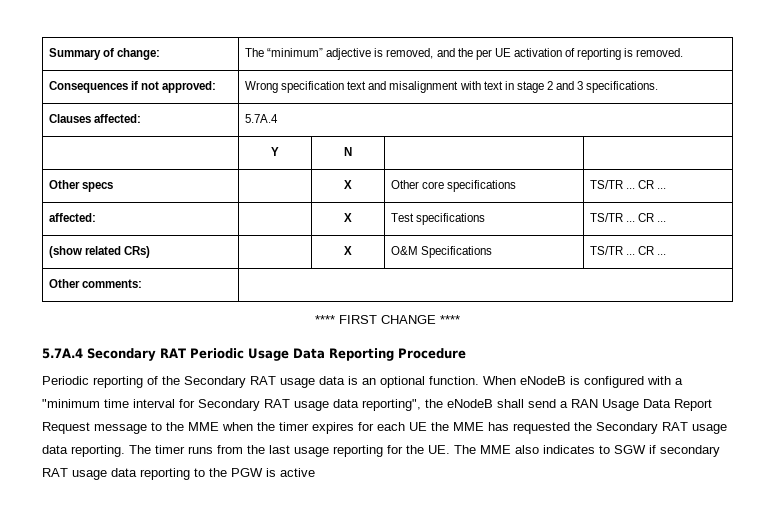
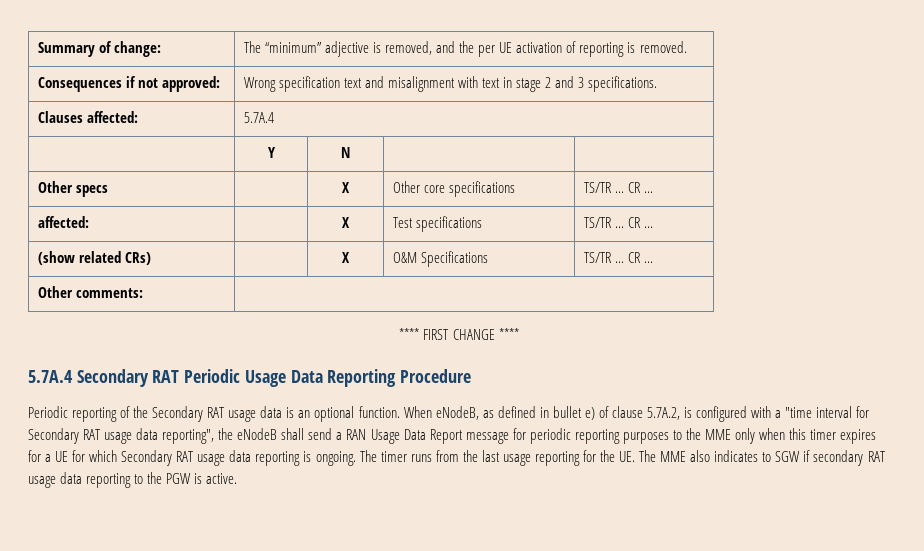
[520,376,566,385] eNodeB -> [435,406,681,420] eNodeB, as defined in bullet e) of clause 5.7A.2,
[42,399,129,408] "minimum time -> [785,407,813,418] "time
[42,422,727,434] [42,445,125,457] Request message to the MME when the timer expires for each UE the MME has requested the Secondary RAT usage data reporting. -> [465,428,877,444] [28,450,356,466] message for periodic reporting purposes to the MME only when this timer expires for a UE for which Secondary RAT usage data reporting is ongoing.
[280,468,315,477] active -> [206,473,238,484] active.

